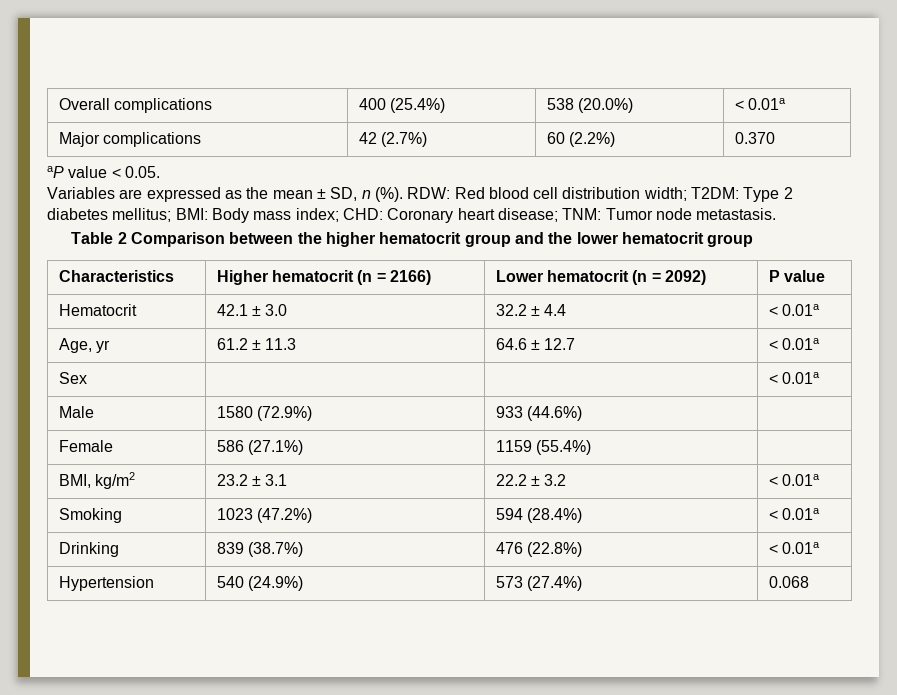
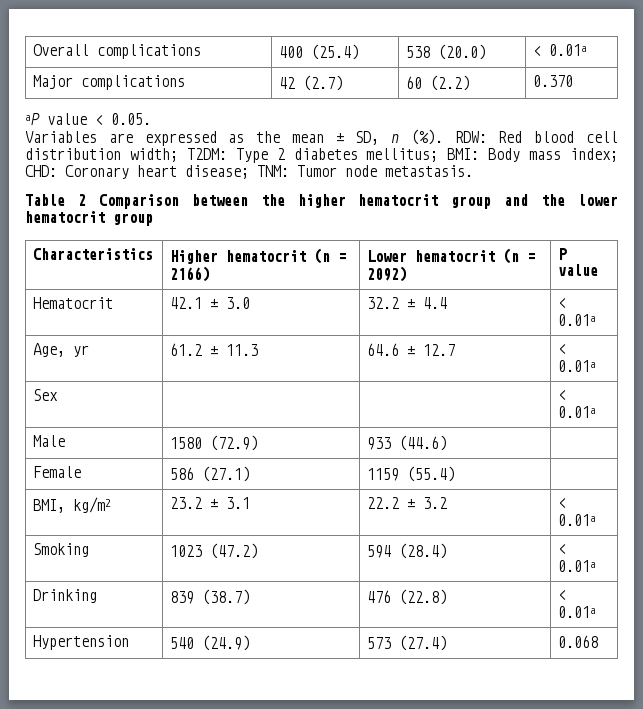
[390,98,446,113] (25.4%) -> [311,44,360,60] (25.4)
[578,98,634,113] (20.0%) -> [438,44,487,60] (20.0)
[381,132,428,147] (2.7%) -> [303,75,344,91] (2.7)
[569,132,616,147] (2.2%) -> [430,75,471,91] (2.2)
[257,406,313,421] (72.9%) -> [210,435,259,451] (72.9)
[527,406,583,421] (44.6%) -> [399,435,448,451] (44.6)
[248,440,304,455] (27.1%) -> [202,466,251,482] (27.1)
[536,440,592,455] (55.4%) -> [407,466,456,482] (55.4)
[257,508,313,523] (47.2%) -> [210,543,259,559] (47.2)
[527,508,583,523] (28.4%) -> [399,543,448,559] (28.4)
[248,542,304,557] (38.7%) -> [202,589,251,605] (38.7)
[527,542,583,557] (22.8%) -> [399,589,448,605] (22.8)
[248,576,304,591] (24.9%) -> [202,635,251,651] (24.9)
[527,576,583,591] (27.4%) -> [399,635,448,651] (27.4)

